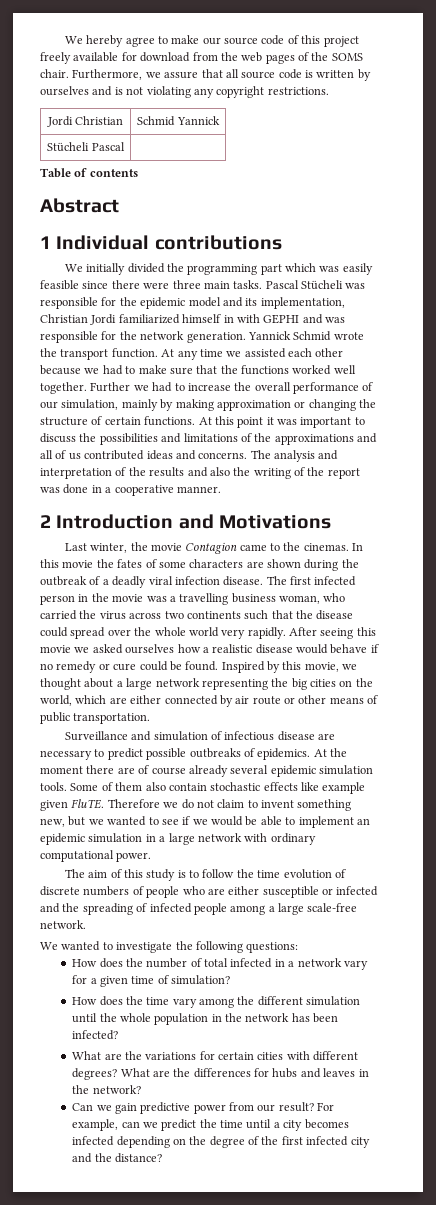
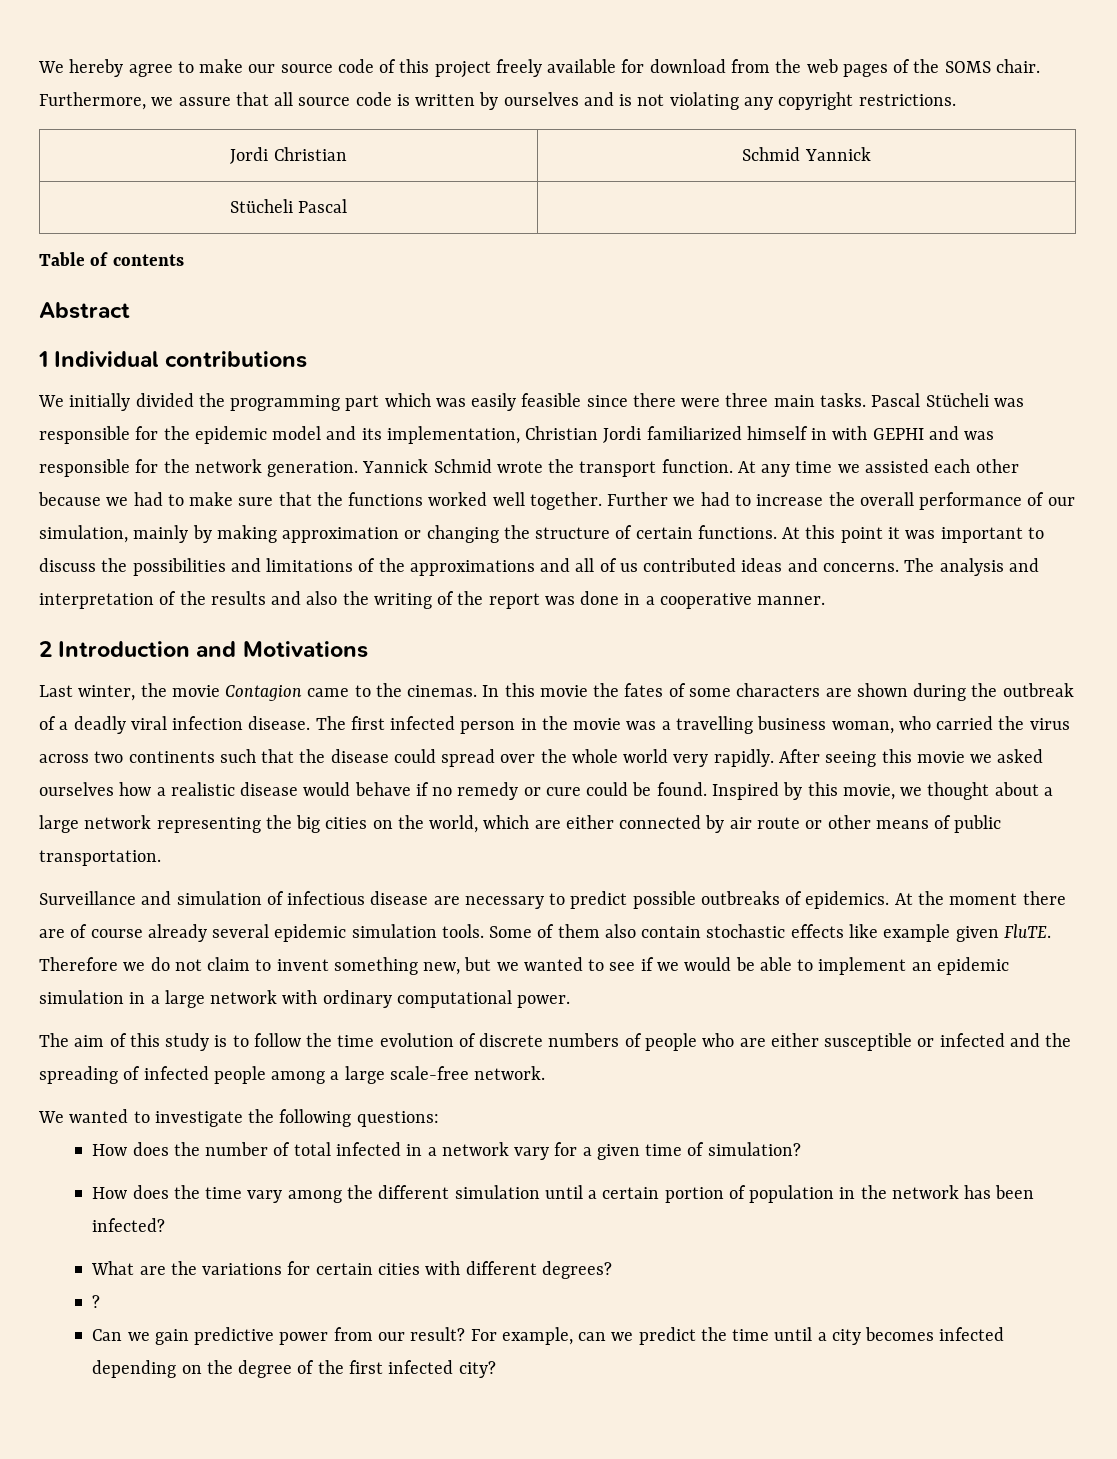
[99,1013,151,1022] the whole -> [588,1185,746,1203] a certain portion of
[120,1068,369,1078] [72,1085,141,1094] What are the differences for hubs and leaves in the network? -> [92,1295,101,1308] // ?
[350,1137,370,1148] [72,1153,162,1163] city and the distance? -> [458,1361,496,1378] city?

